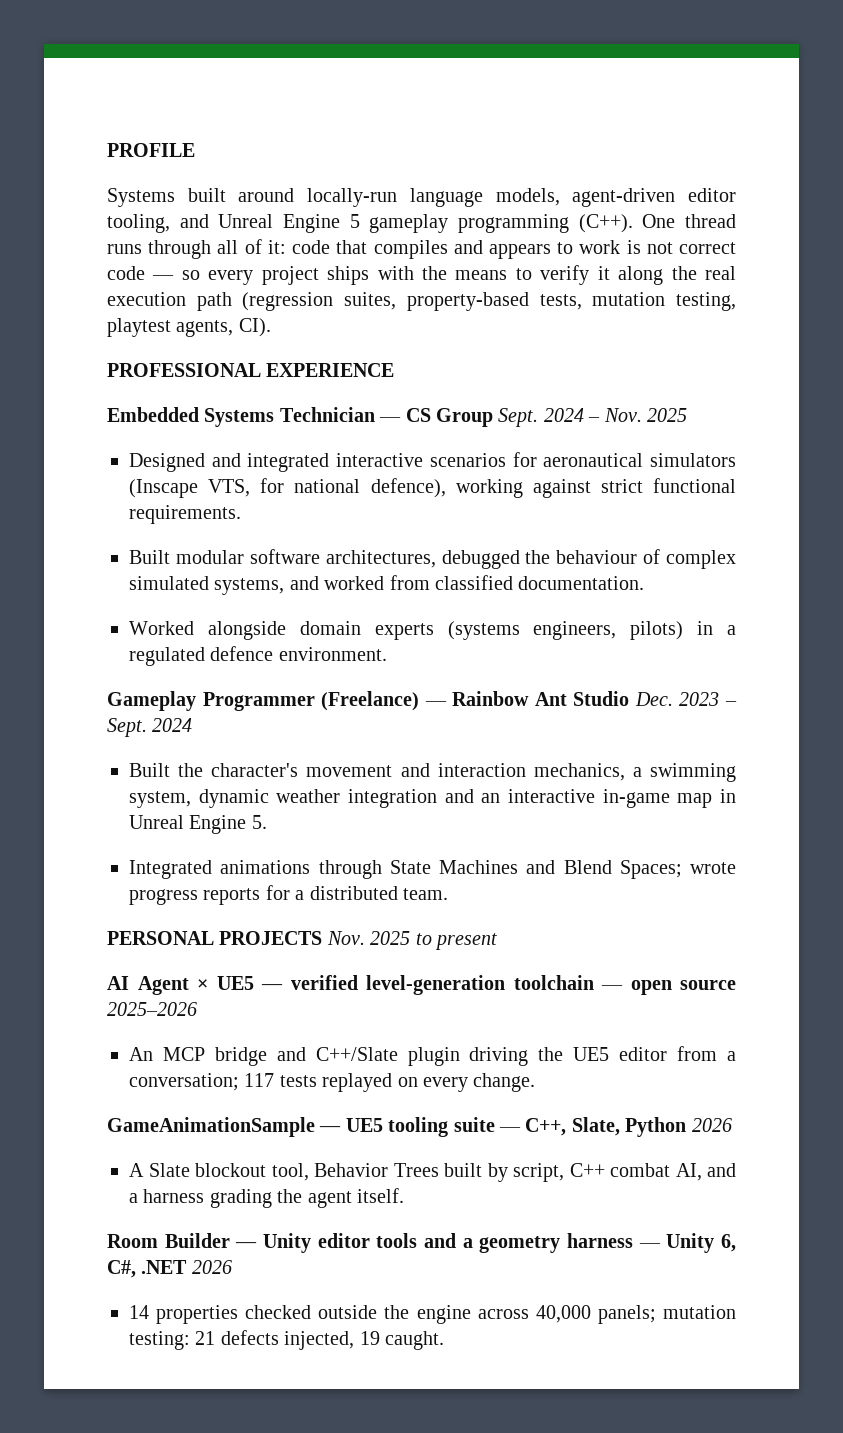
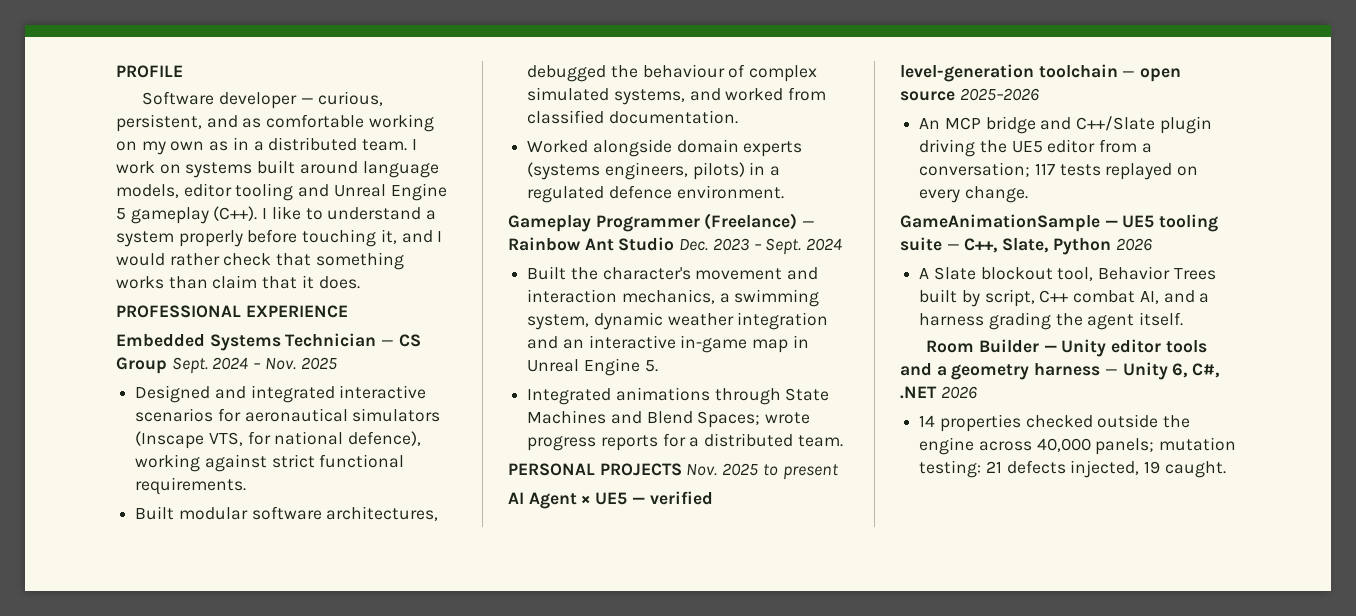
[107,188,175,207] Systems -> [142,91,384,109] [116,114,434,132] [116,137,417,155] [116,161,253,178] Software developer — curious, persistent, and as comfortable working on my own as in a distributed team. I work on systems
[307,188,398,207] locally-run -> (358, 167) none
[572,188,736,207] [107,214,170,233] agent-driven editor tooling, -> [183,183,294,201] editor tooling
[458,214,736,233] [107,239,736,259] [107,265,737,285] [107,292,736,311] [107,318,271,337] programming (C++). One thread runs through all of it: code that compiles and appears to work is not correct code — so every project ships with the means to verify it along the real execution path (regression suites, property-based tests, mutation testing, playtest agents, CI). -> [213,206,437,221] [116,229,443,247] [116,252,404,270] [116,275,360,289] (C++). I like to understand a system properly before touching it, and I would rather check that something works than claim that it does.

